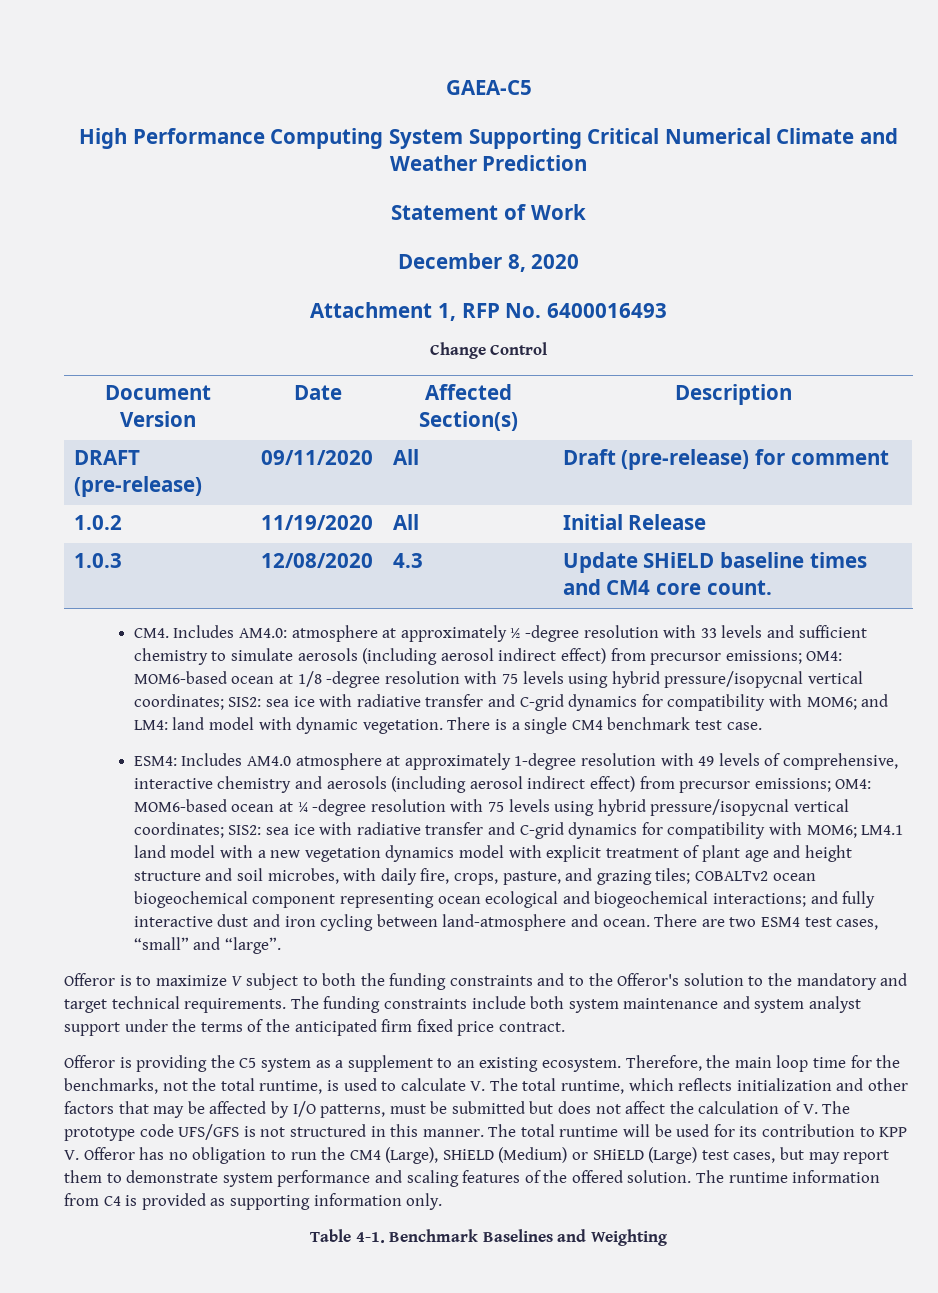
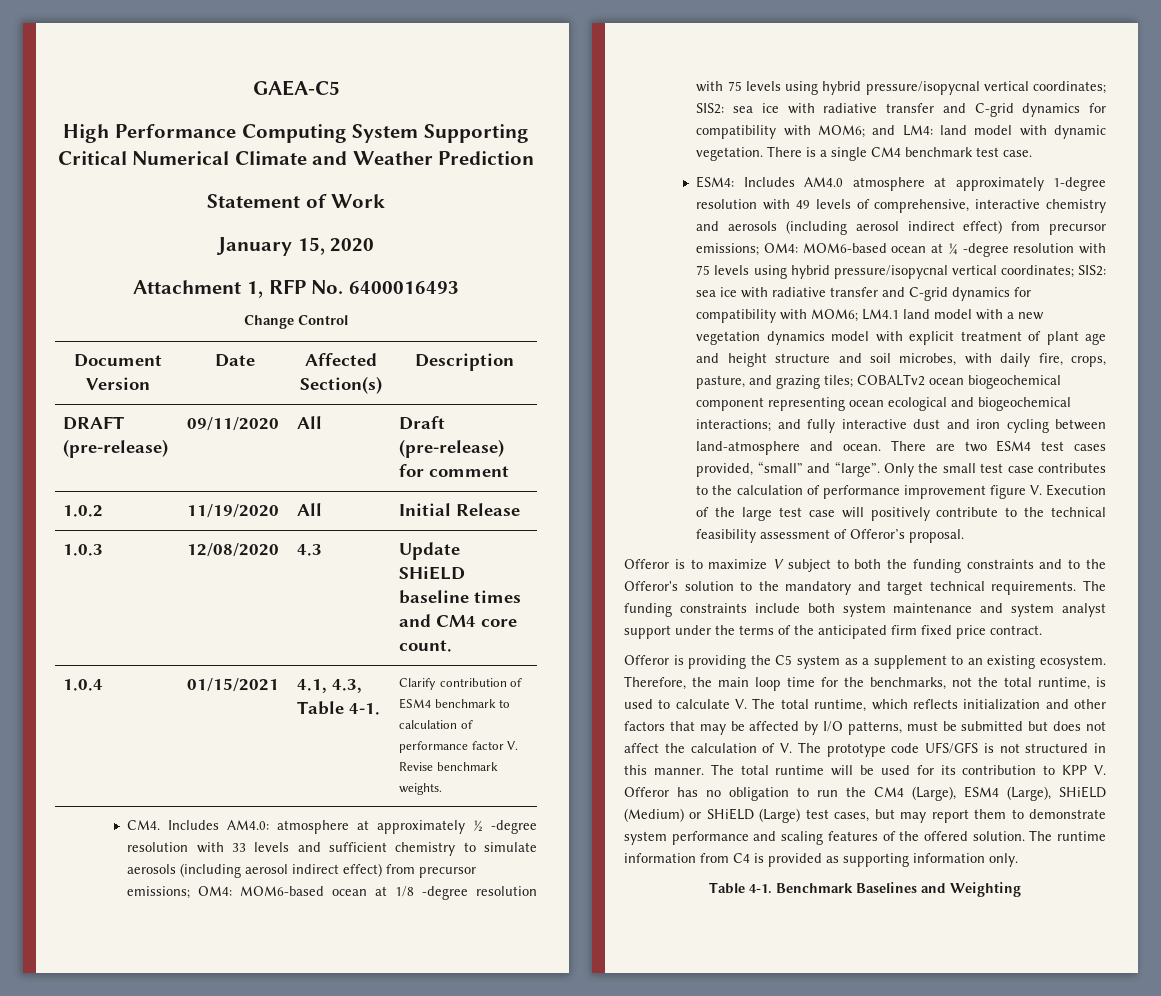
[397,253,526,272] December 8, -> [215,237,325,256] January 15,
(772, 587) none -> [63,679,104,691] [187,678,280,692] [297,679,363,693] [297,701,381,715] [399,678,523,690] [399,698,511,709] [399,720,473,729] [399,741,519,753] [399,762,498,771] [399,783,443,795] // 1.0.4 | 01/15/2021 | 4.1, 4.3, Table 4-1. | Clarify contribution of ESM4 benchmark to calculation of performance factor V. Revise benchmark weights.
[836,919,879,930] cases, -> [1074,444,1106,451] [696,463,754,477] cases provided,
(282, 945) none -> [883,463,1106,477] [696,484,1106,499] [696,507,1106,521] [696,529,965,543] Only the small test case contributes to the calculation of performance improvement figure V. Execution of the large test case will positively contribute to the technical feasibility assessment of Offeror’s proposal.
(439, 1155) none -> [964,786,1051,801] ESM4 (Large),

